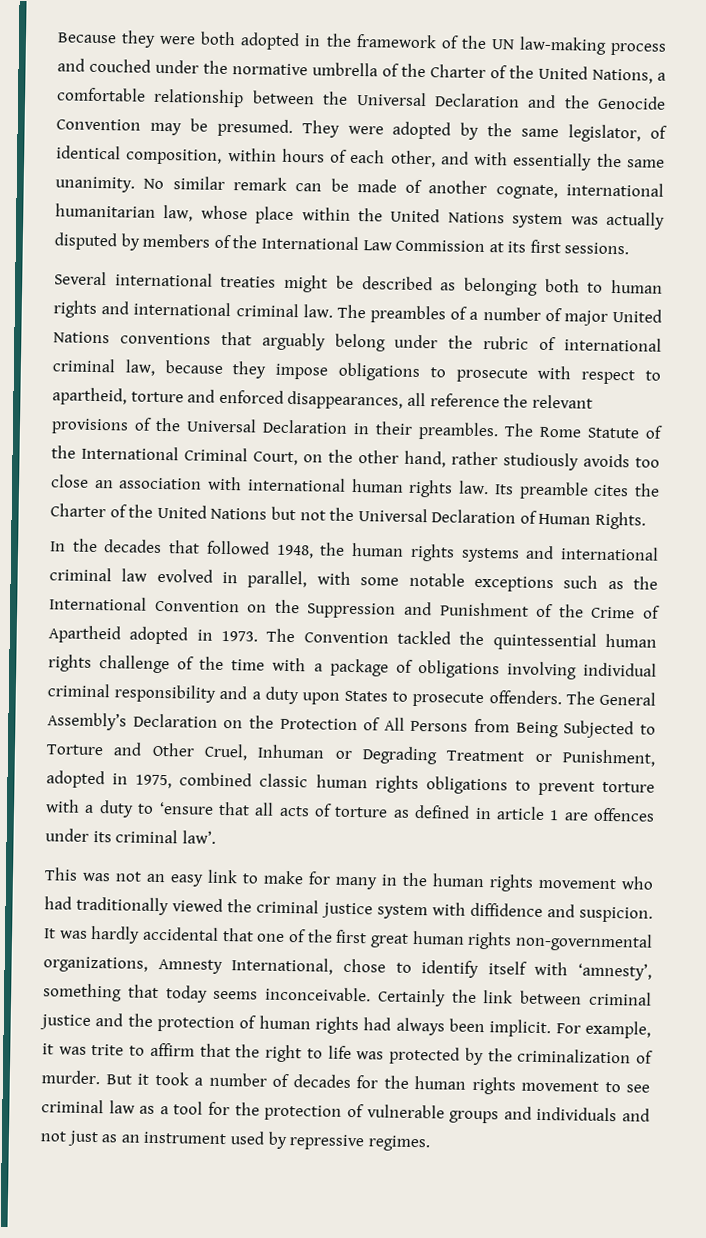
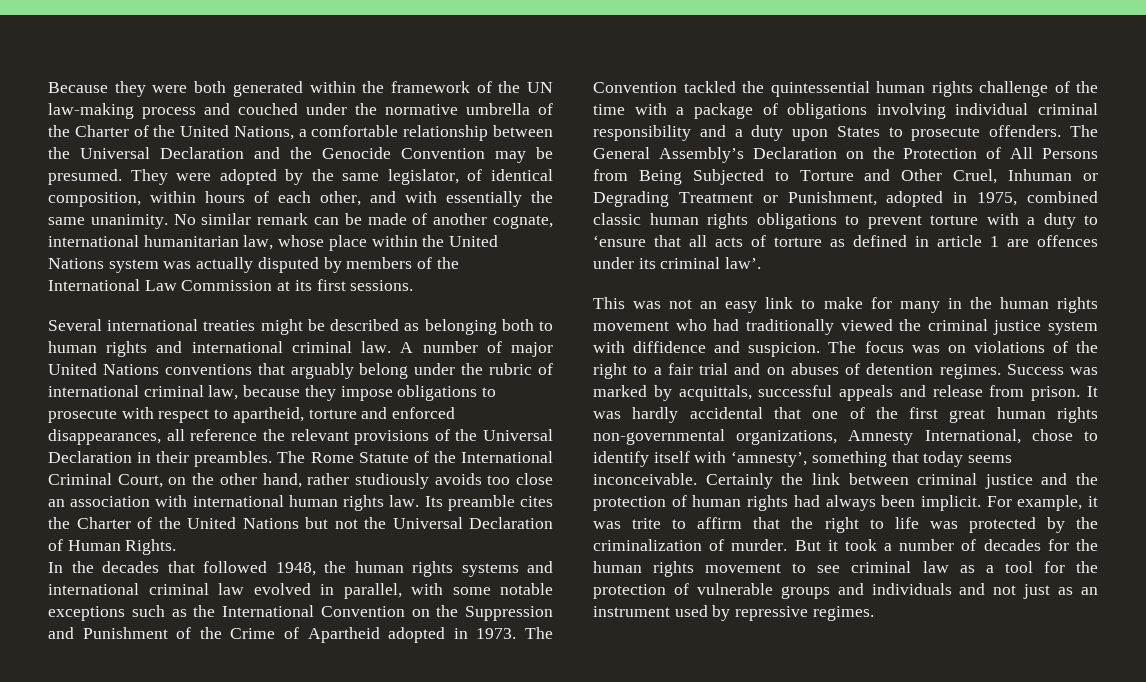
[240,32,322,51] adopted in -> [232,81,356,97] generated within
[336,304,479,324] The preambles of a -> [400,342,414,353] A
(654, 914) none -> [828,341,1098,353] [593,363,1098,379] [593,385,1081,401] The focus was on violations of the right to a fair trial and on abuses of detention regimes. Success was marked by acquittals, successful appeals and release from prison.

